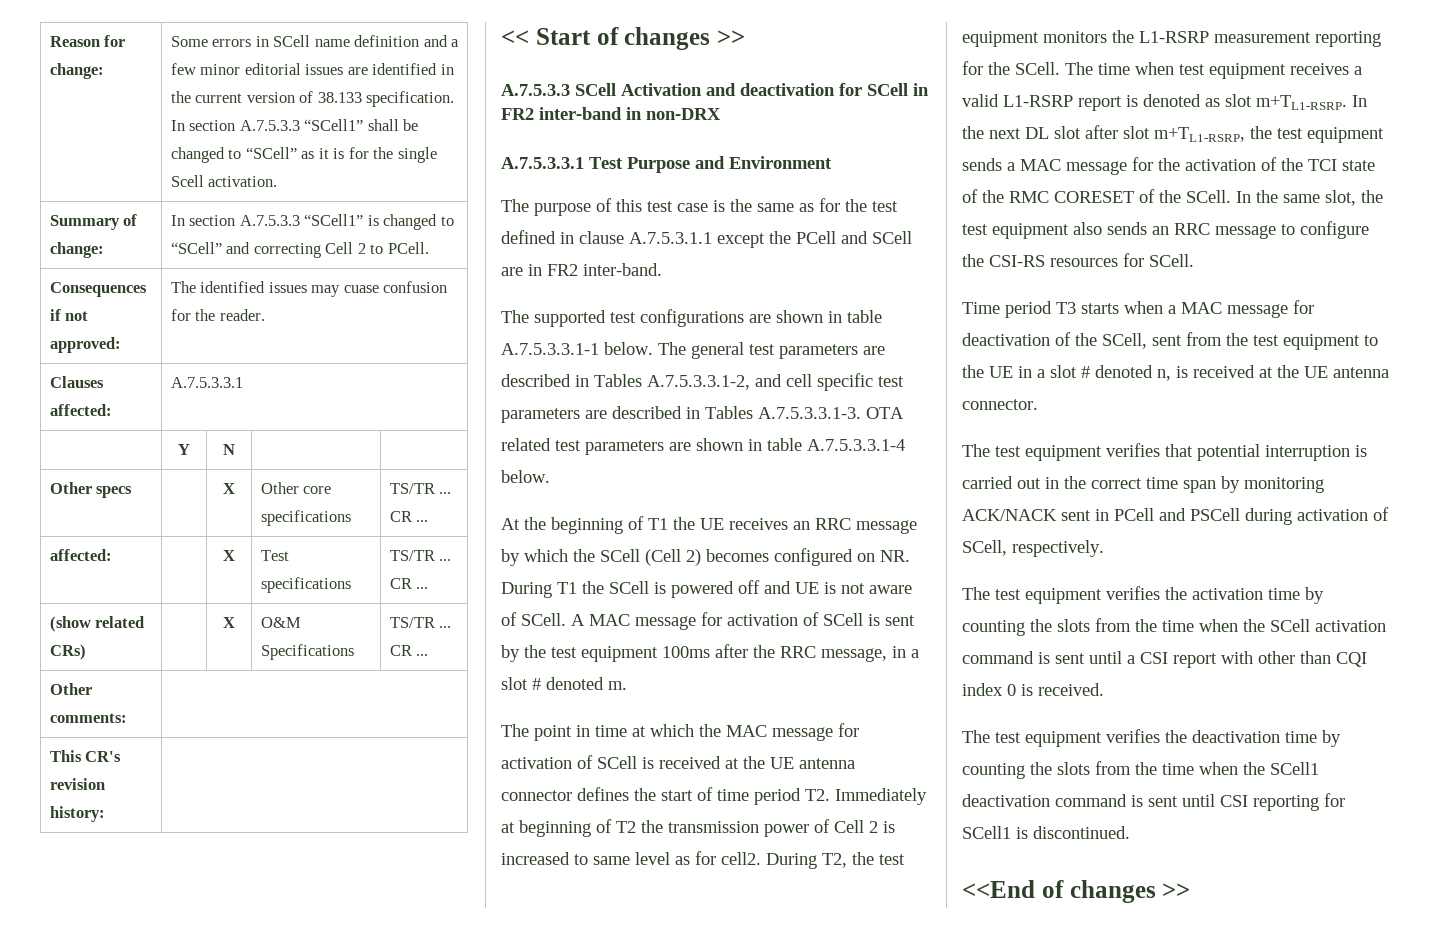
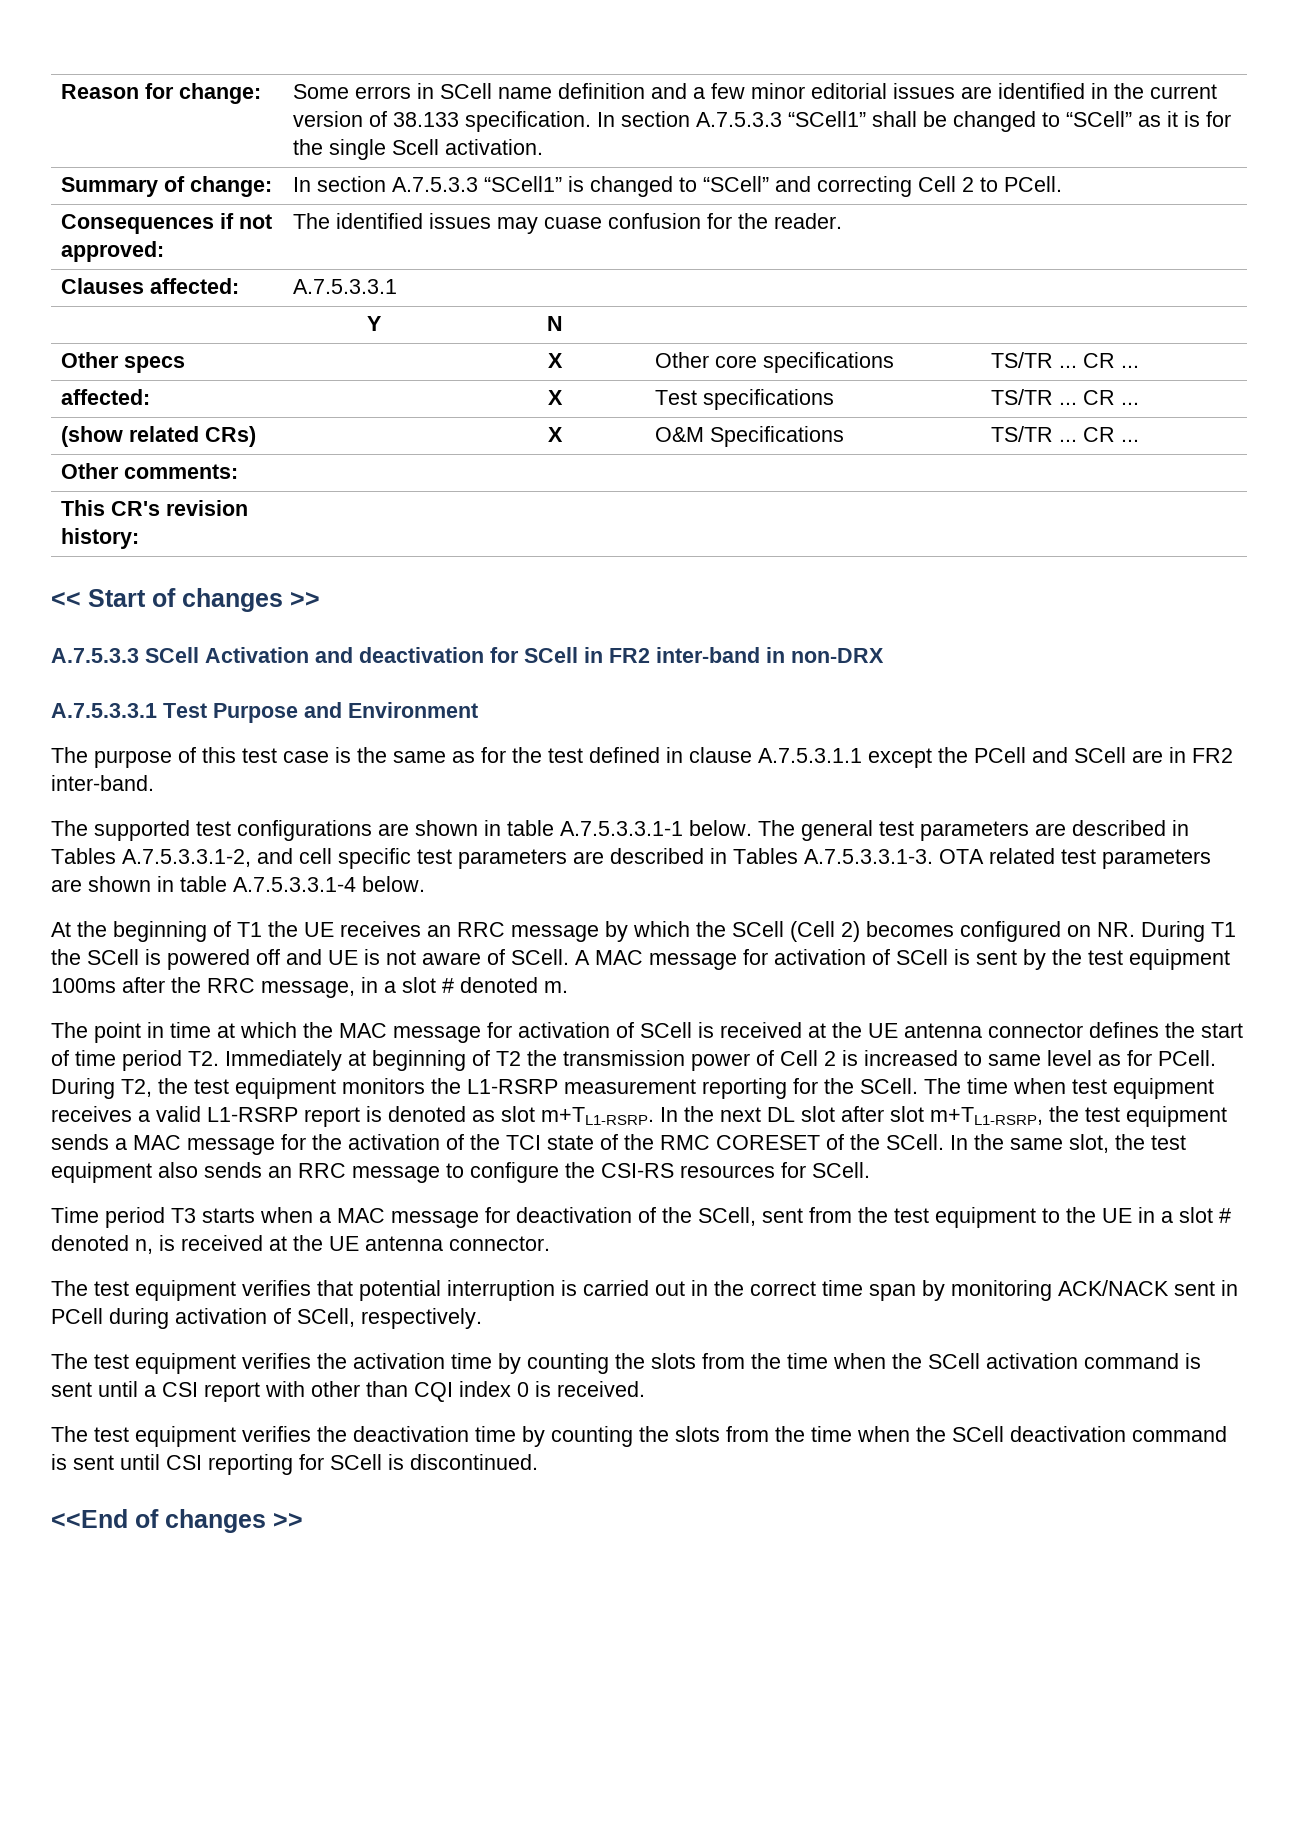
[721,852,761,865] cell2. -> [1158,1050,1216,1066] PCell.
[1159,508,1240,521] and PSCell -> (103, 1316) none
[1270,762,1319,775] SCell1 -> [952,1426,1004,1442] SCell
[962,826,1011,839] SCell1 -> [330,1454,382,1470] SCell

